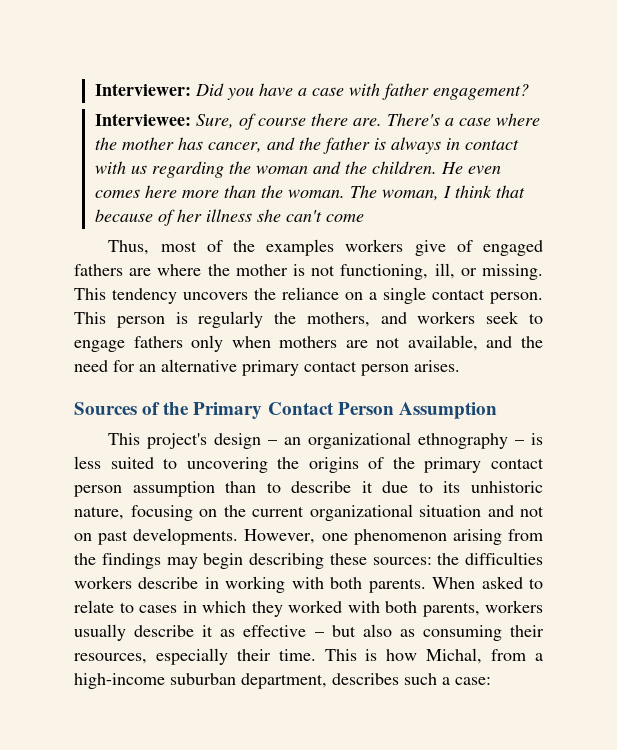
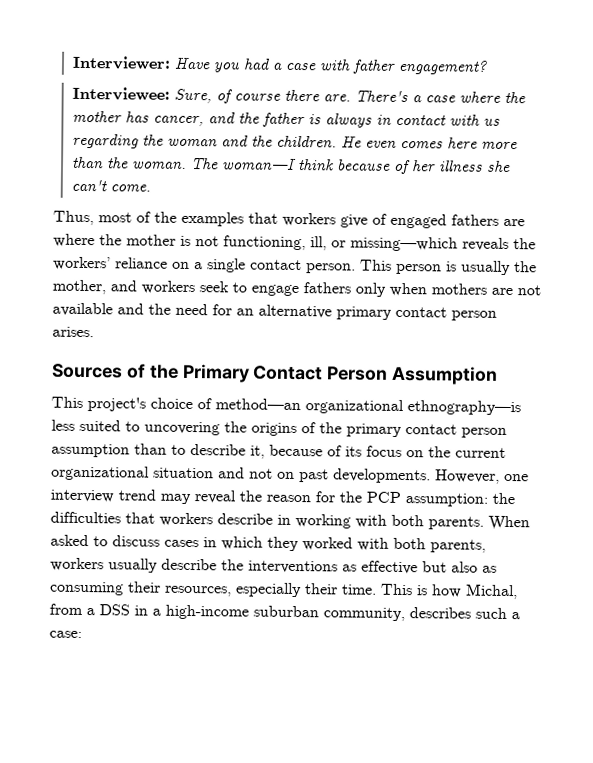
[194,83,293,100] Did you have -> [174,57,271,73] Have you had
[381,185,525,201] woman, I think that -> [221,158,336,171] woman—I think
[325,214,364,222] come -> [110,184,152,192] come.
(335, 247) none -> [248,212,278,224] that
[481,264,543,280] [74,288,276,304] missing. This tendency uncovers the -> [350,236,536,252] [53,256,111,271] missing—which reveals the workers’
[198,311,370,328] regularly the mothers, -> [461,260,537,276] [52,279,106,295] usually the mother,
[407,335,478,351] available, -> [52,302,113,317] available
[214,432,543,449] design – an organizational ethnography – is -> [150,397,521,416] choice of method—an organizational ethnography—is
[361,481,543,493] [74,505,193,521] it due to its unhistoric nature, focusing -> [250,444,402,459] it, because of its focus
[353,529,543,545] [74,553,432,569] phenomenon arising from the findings may begin describing these sources: -> [50,489,488,507] interview trend may reveal the reason for the PCP assumption:
(543, 558) none -> [125,512,155,524] that
[74,600,134,613] relate to -> [112,535,160,547] discuss
[202,625,214,637] it -> [221,559,338,574] the interventions
[314,632,324,637] – -> (418, 567) none
(544, 657) none -> [99,604,161,616] DSS in a
[241,673,327,689] department, -> [323,607,405,622] community,

